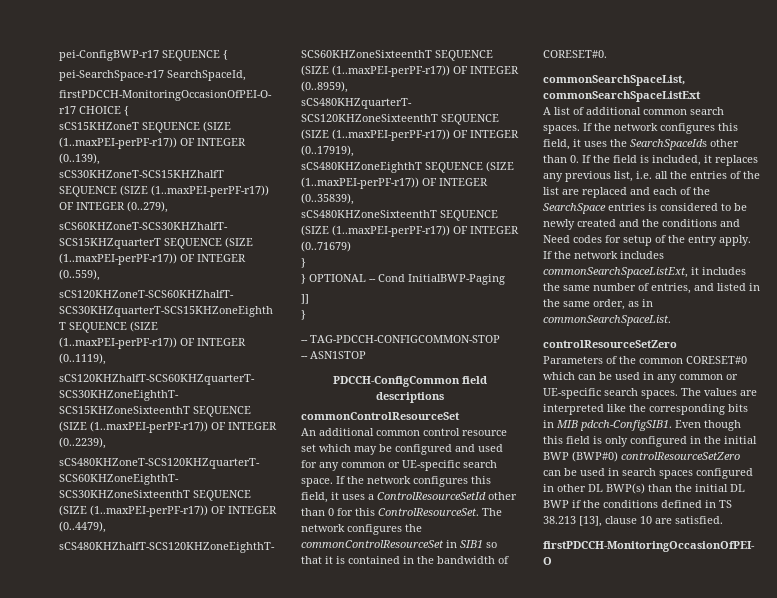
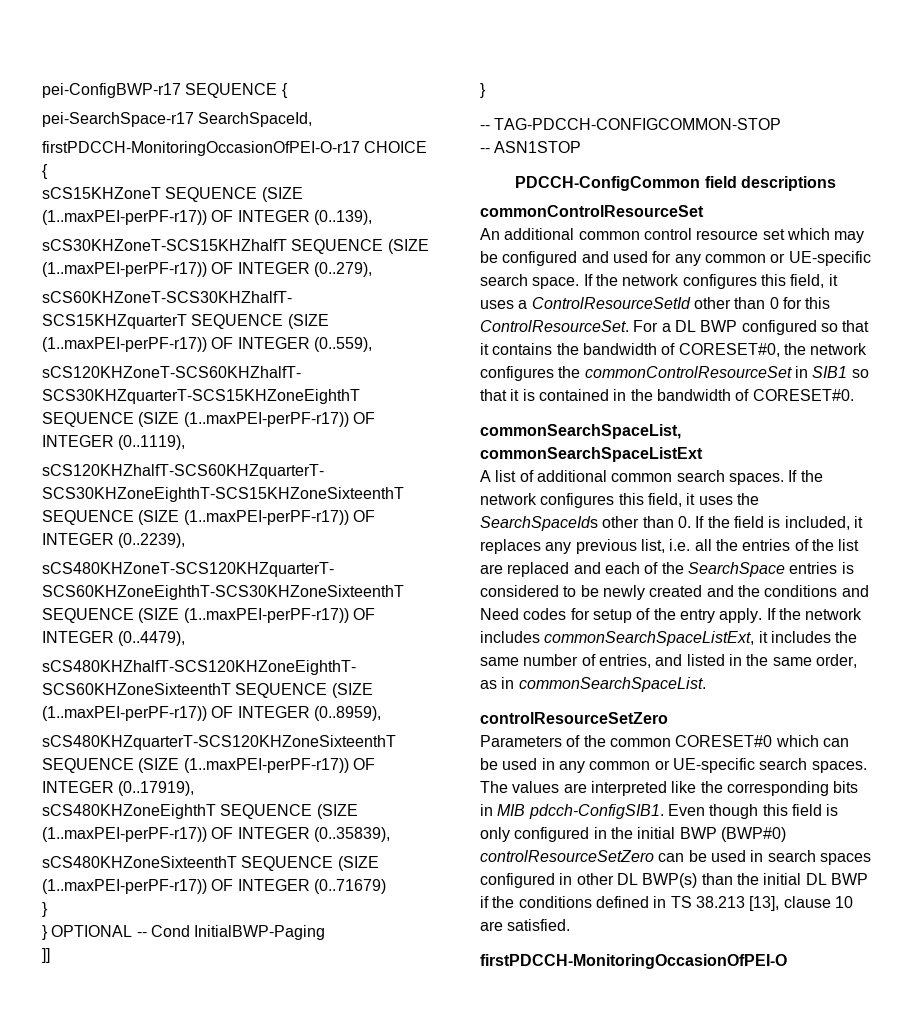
[482,508,502,516] The -> [633,320,870,335] [480,343,806,357] For a DL BWP configured so that it contains the bandwidth of CORESET#0, the

